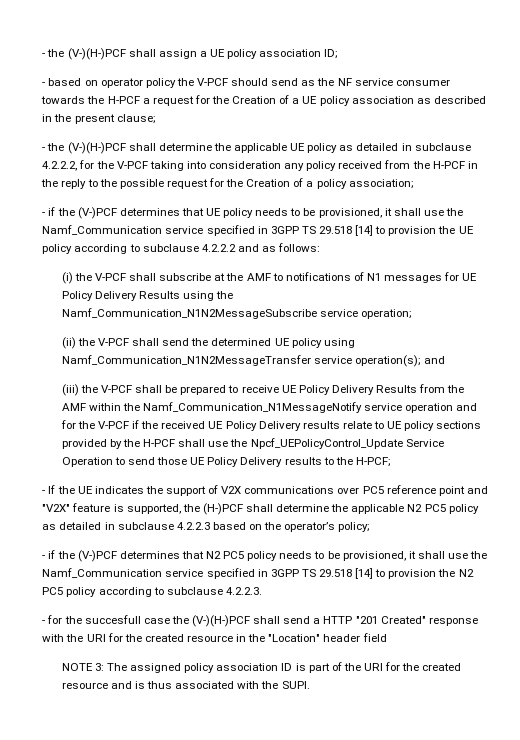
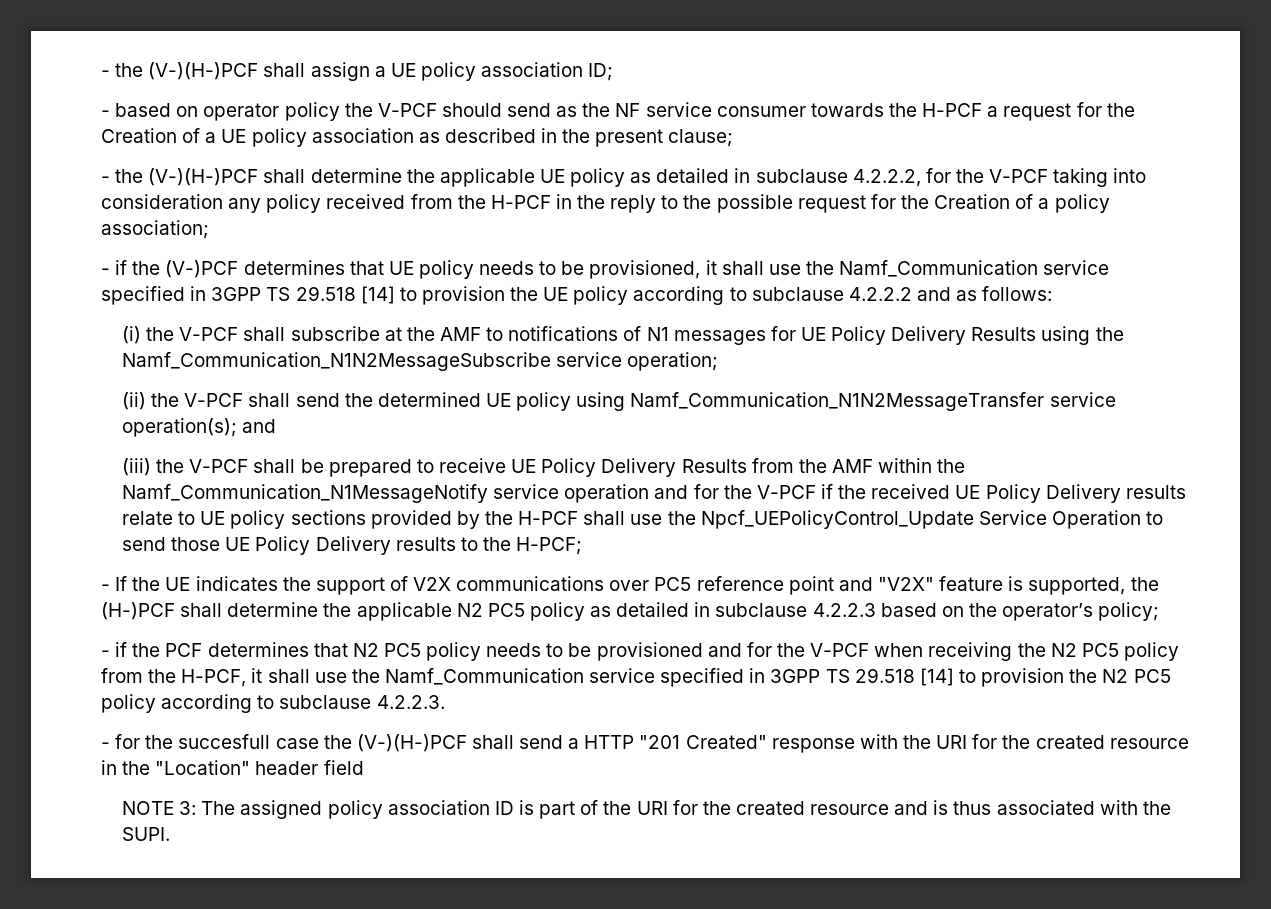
[77,550,117,562] (V-)PCF -> [165,643,203,657] PCF
[342,551,406,561] provisioned, -> [596,642,1179,661] [101,668,247,687] provisioned and for the V-PCF when receiving the N2 PC5 policy from the H-PCF,

